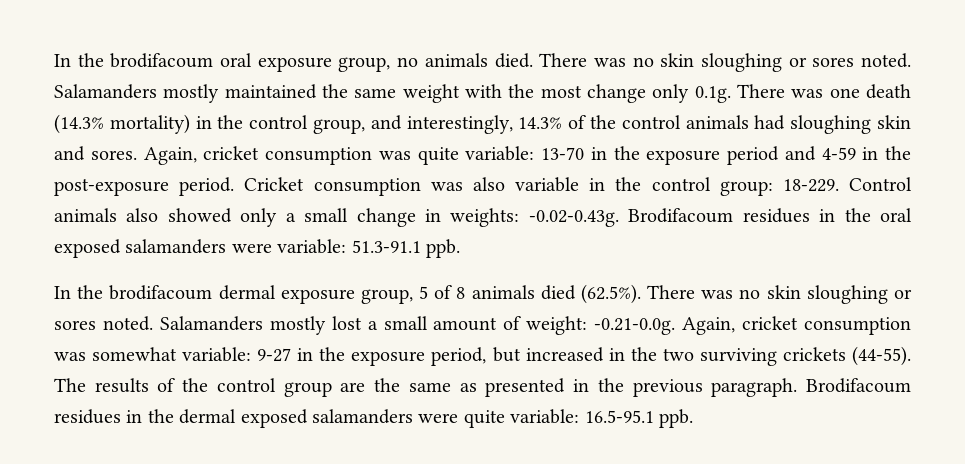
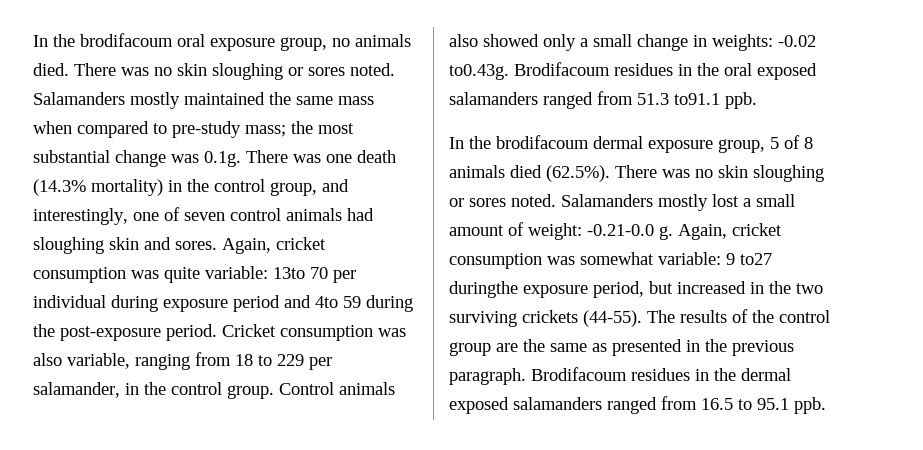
[402,84,690,103] weight with the most change only -> [338,96,374,105] [33,121,354,138] [33,150,199,167] mass when compared to pre-study mass; the most substantial change was
[518,115,616,129] 14.3% of the -> [133,207,225,221] one of seven
[541,146,879,165] 13-70 in the exposure period and 4-59 in -> [273,267,356,283] [33,295,413,312] 13to 70 per individual during exposure period and 4to 59 during
[515,177,839,196] variable in the control group: 18-229. -> [67,352,332,370] [33,382,274,399] variable, ranging from 18 to 229 per salamander, in the control group.
[528,210,619,227] -0.02-0.43g. -> [778,35,816,47] [449,64,509,80] -0.02 to0.43g.
[231,239,421,254] were variable: 51.3-91.1 -> [543,91,720,109] ranged from 51.3 to91.1
[594,318,676,335] -0.21-0.0g. -> [587,224,673,240] -0.21-0.0 g.
[257,347,346,362] 9-27 in the -> [726,253,772,265] [449,281,518,298] 9 to27 duringthe
[418,409,654,428] were quite variable: 16.5-95.1 -> [607,396,789,414] ranged from 16.5 to 95.1

